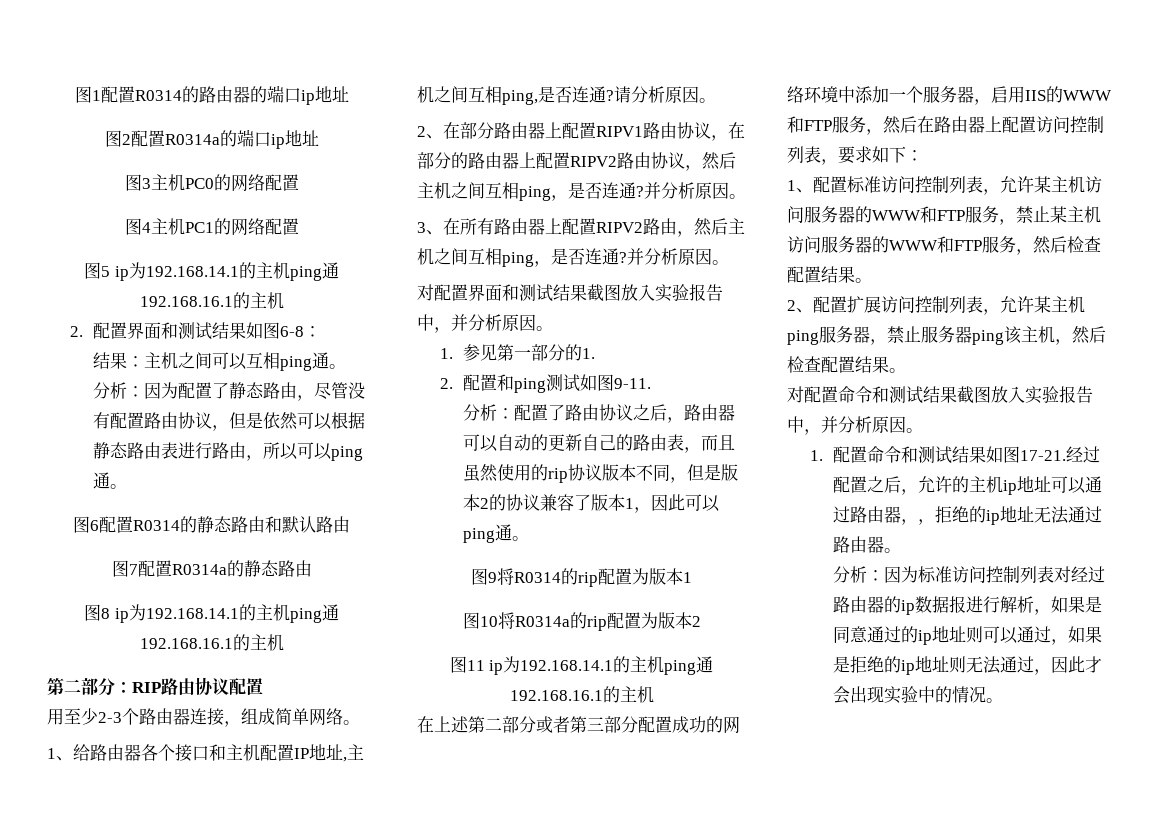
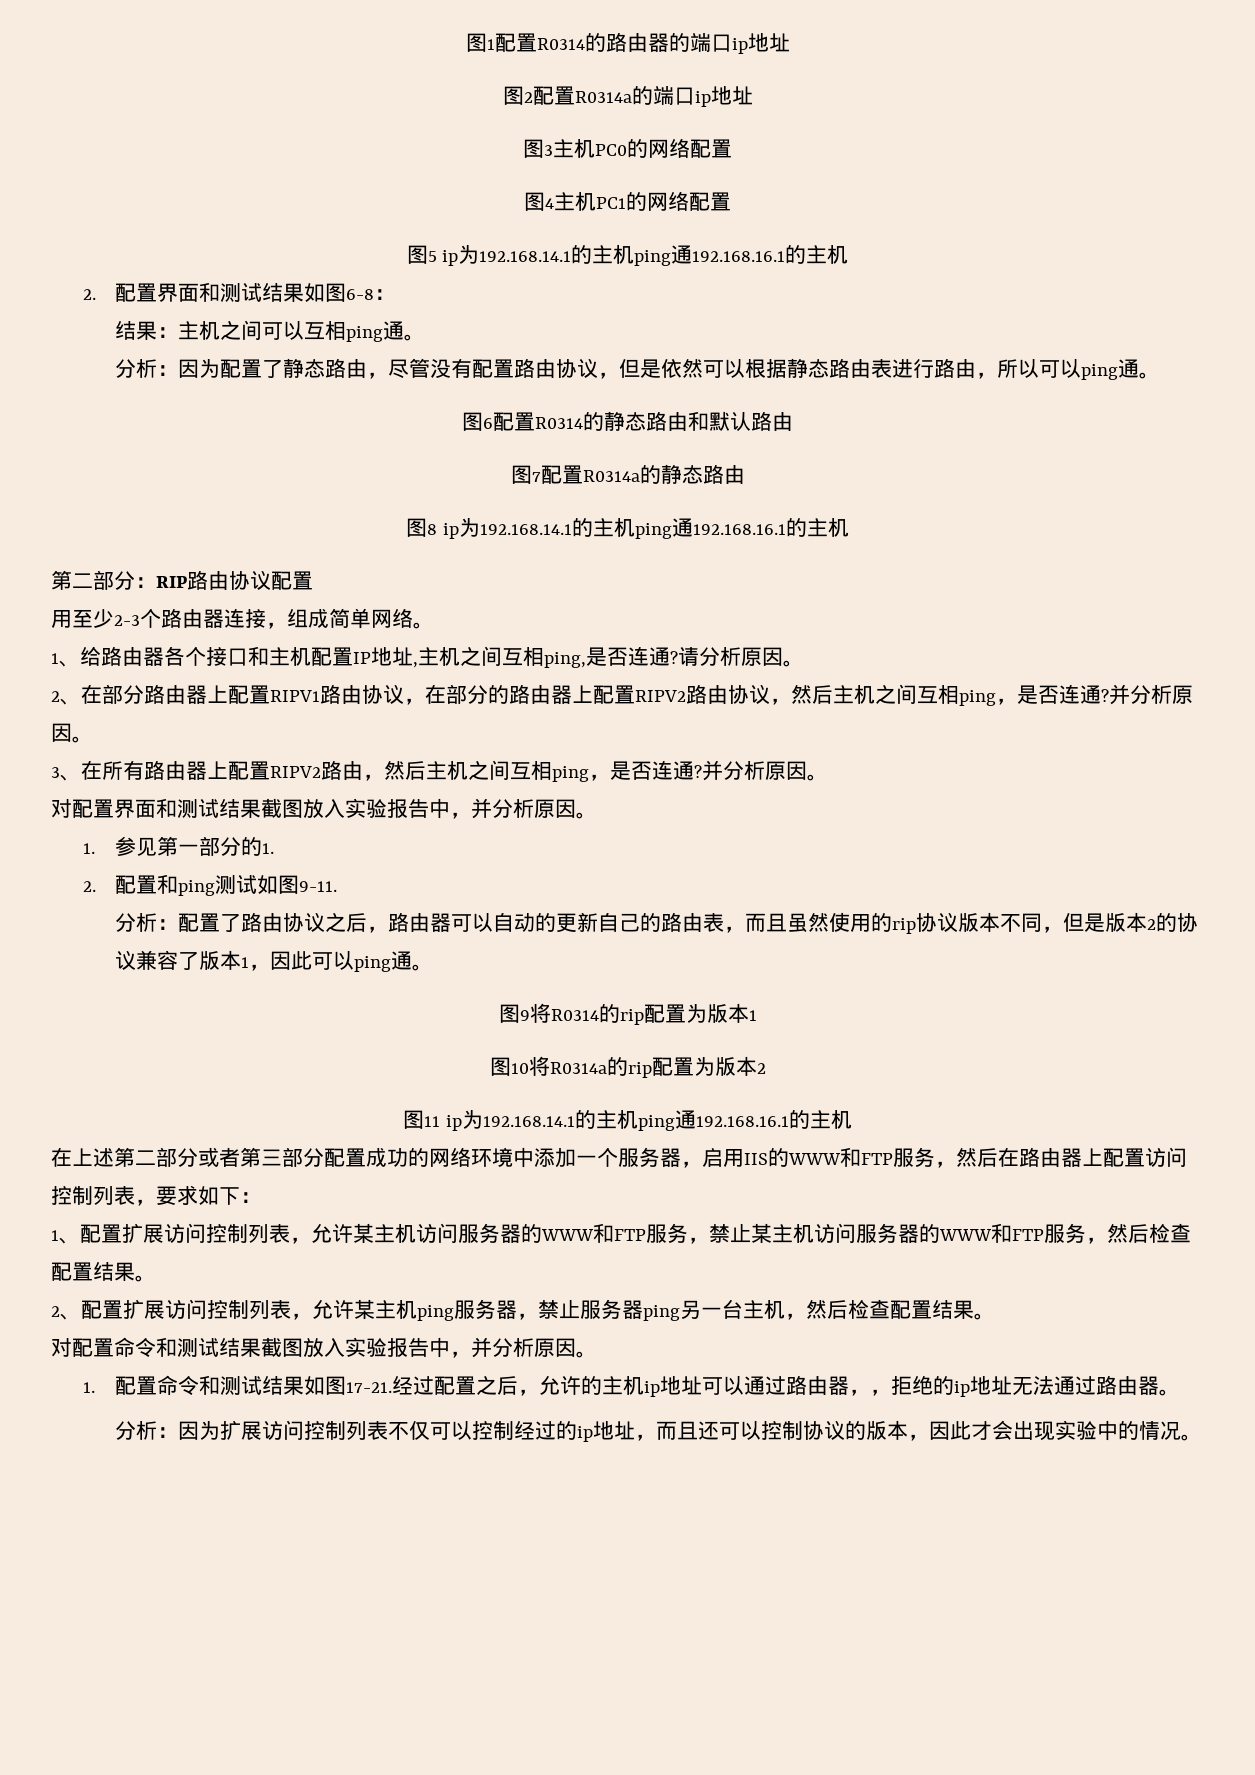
[847,176,881,193] 标准 -> [122,1223,164,1243] 扩展
[1004,326,1022,344] 该 -> [680,1299,743,1319] 另一台
[918,566,1106,583] [833,596,1103,615] [833,626,1103,645] [833,656,1035,675] 标准访问控制列表对经过路由器的ip数据报进行解析，如果是同意通过的ip地址则可以通过，如果是拒绝的ip地址则无法通过 -> [220,1420,909,1442] 扩展访问控制列表不仅可以控制经过的ip地址，而且还可以控制协议的版本

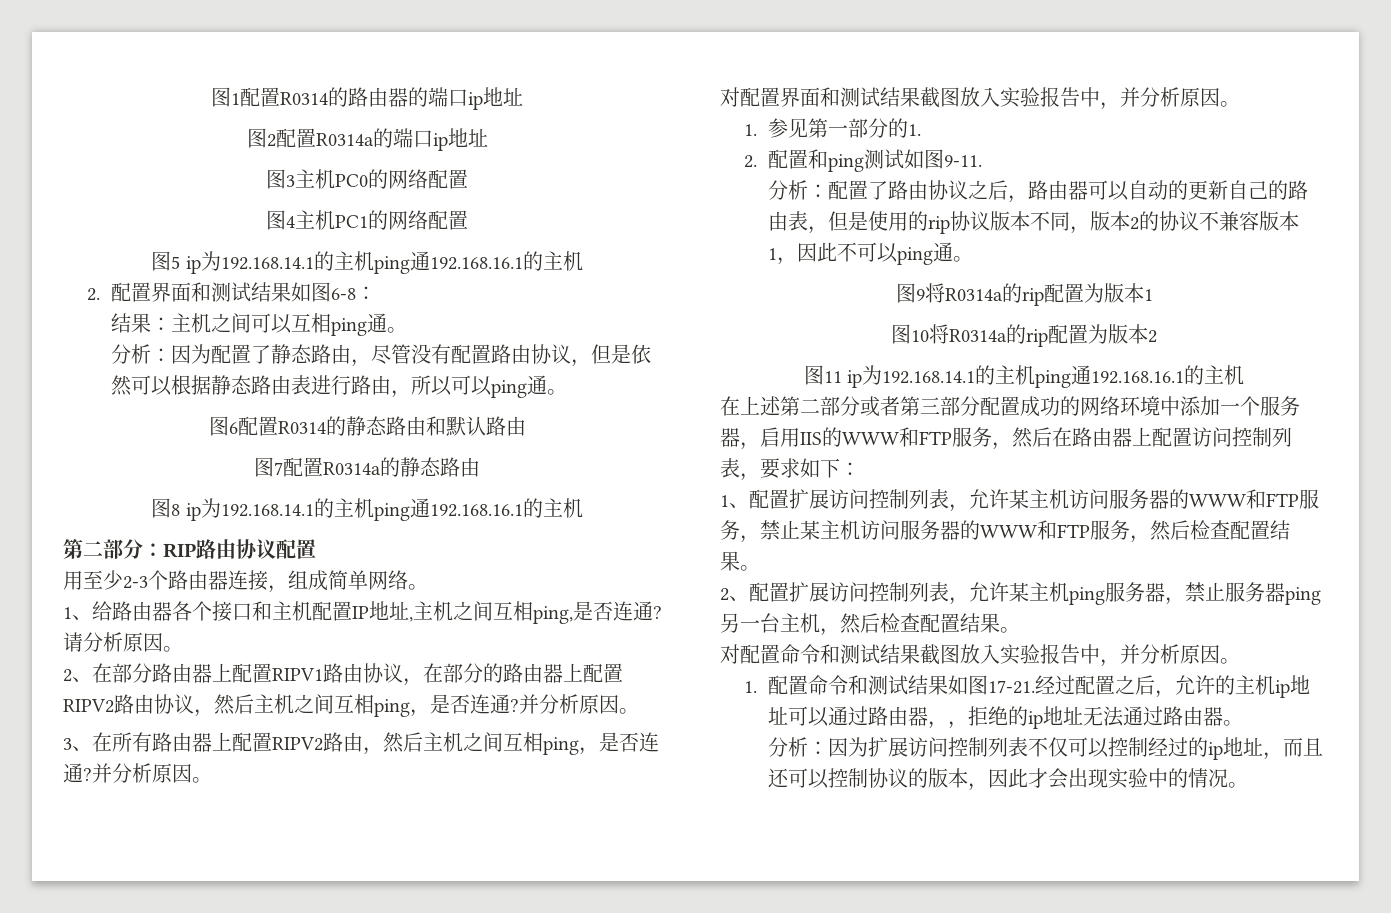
[745,913,830,933] 而且虽然 -> [828,211,869,231] 但是
[1063,913,1106,932] 但是 -> (1091, 230) none
[136,950,200,970] 兼容了 -> [1199,211,1260,231] 不兼容
(313, 960) none -> [837,242,858,262] 不
[550,1009,599,1021] R0314 -> [944,288,1003,301] R0314a

